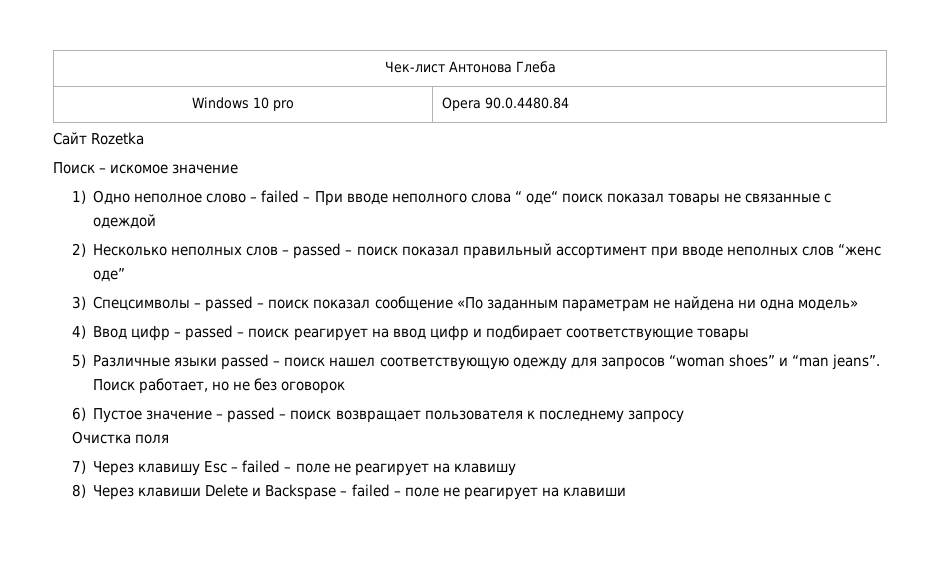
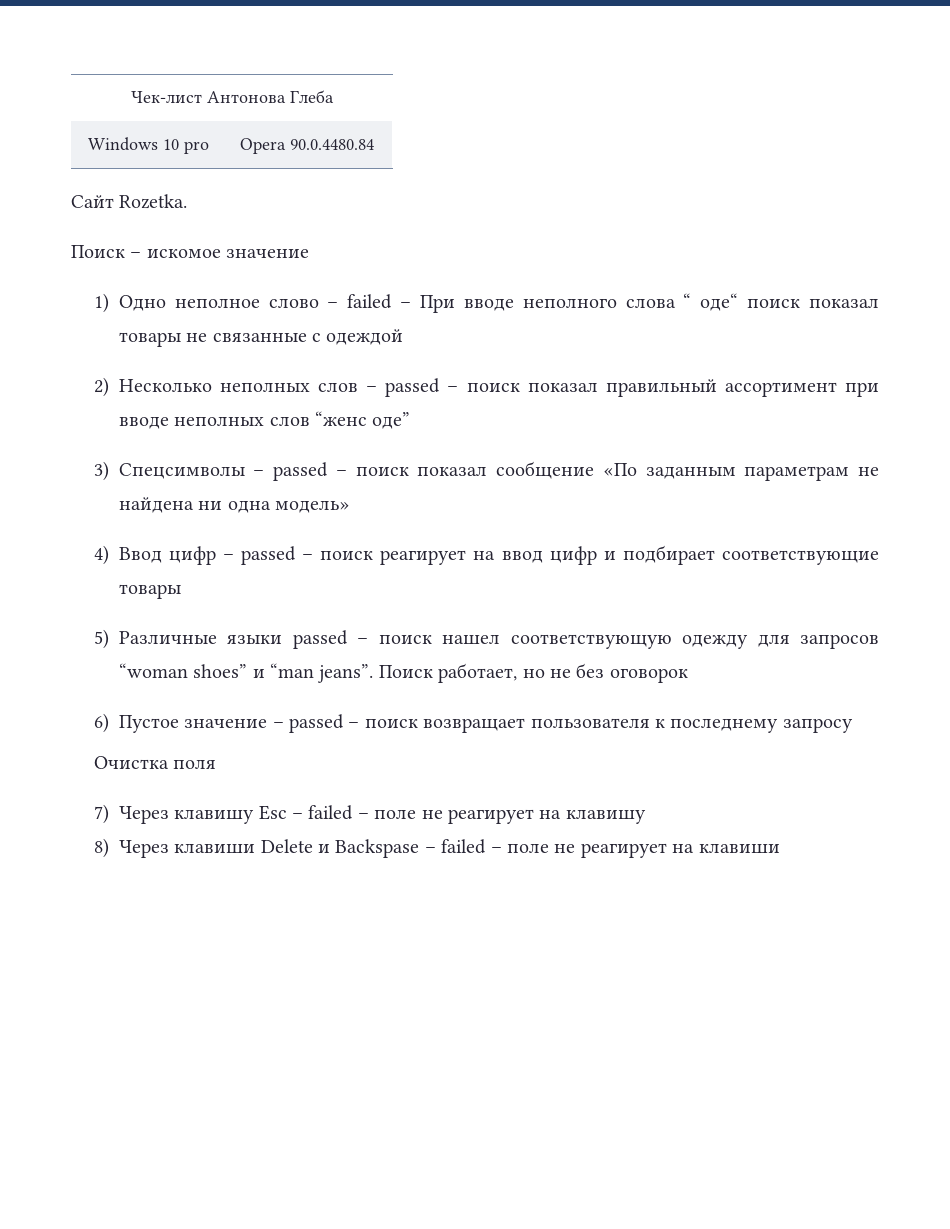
[91,132,145,145] Rozetka -> [119,194,188,209] Rozetka.

